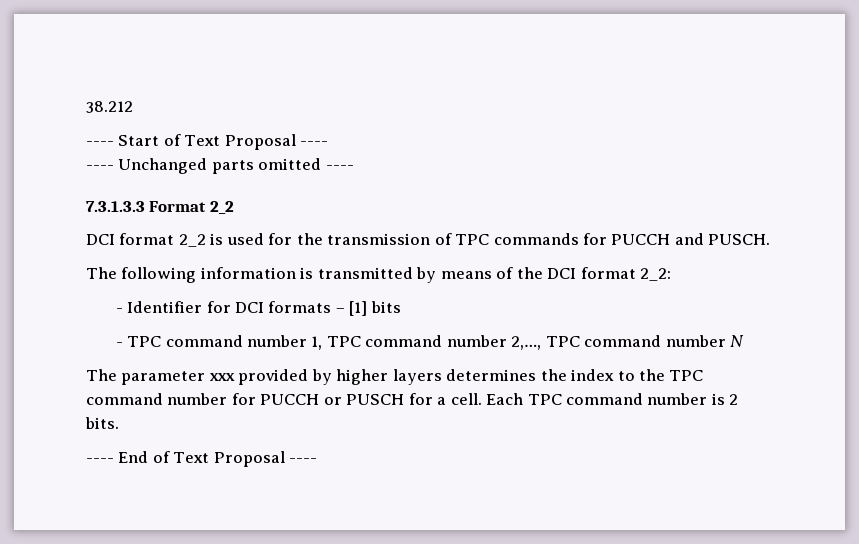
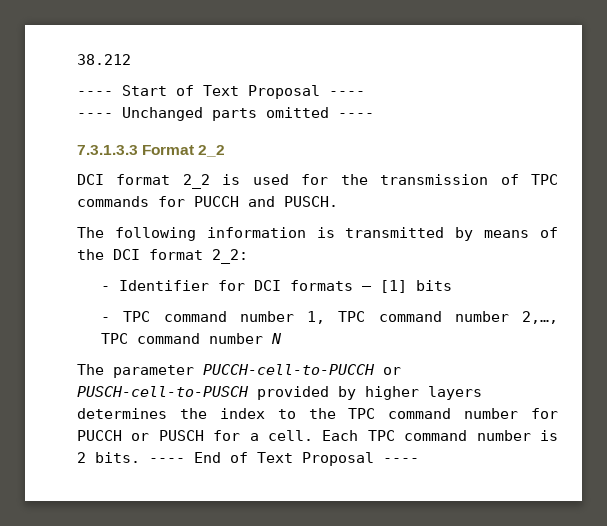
[208,373,235,381] xxx -> [203,364,401,375] [77,386,249,397] PUCCH-cell-to-PUCCH or PUSCH-cell-to-PUSCH
(119, 423) // -> (140, 457) none

